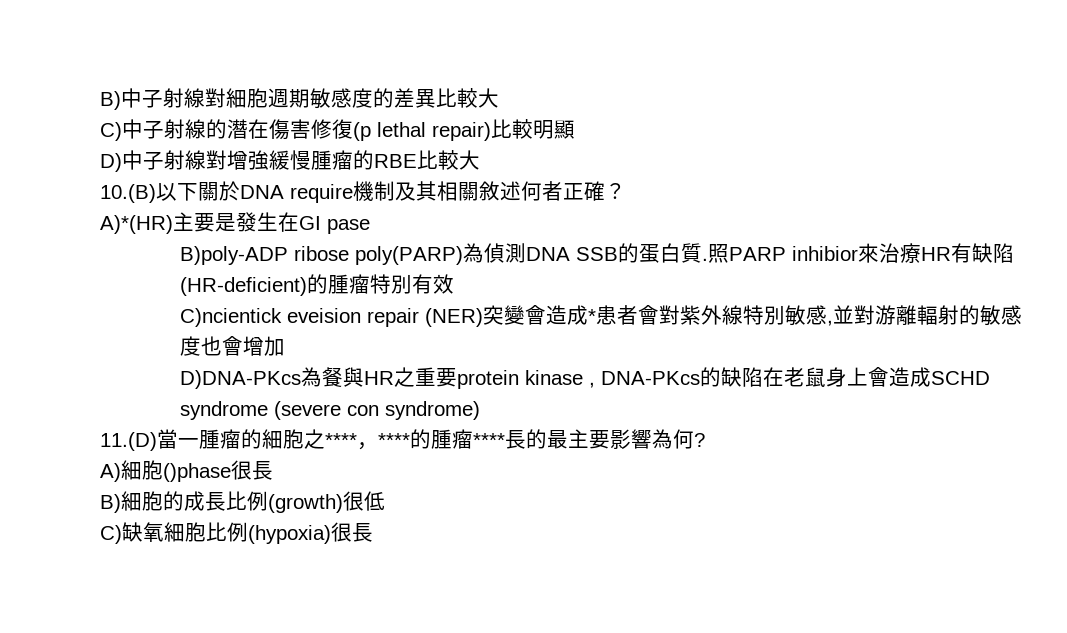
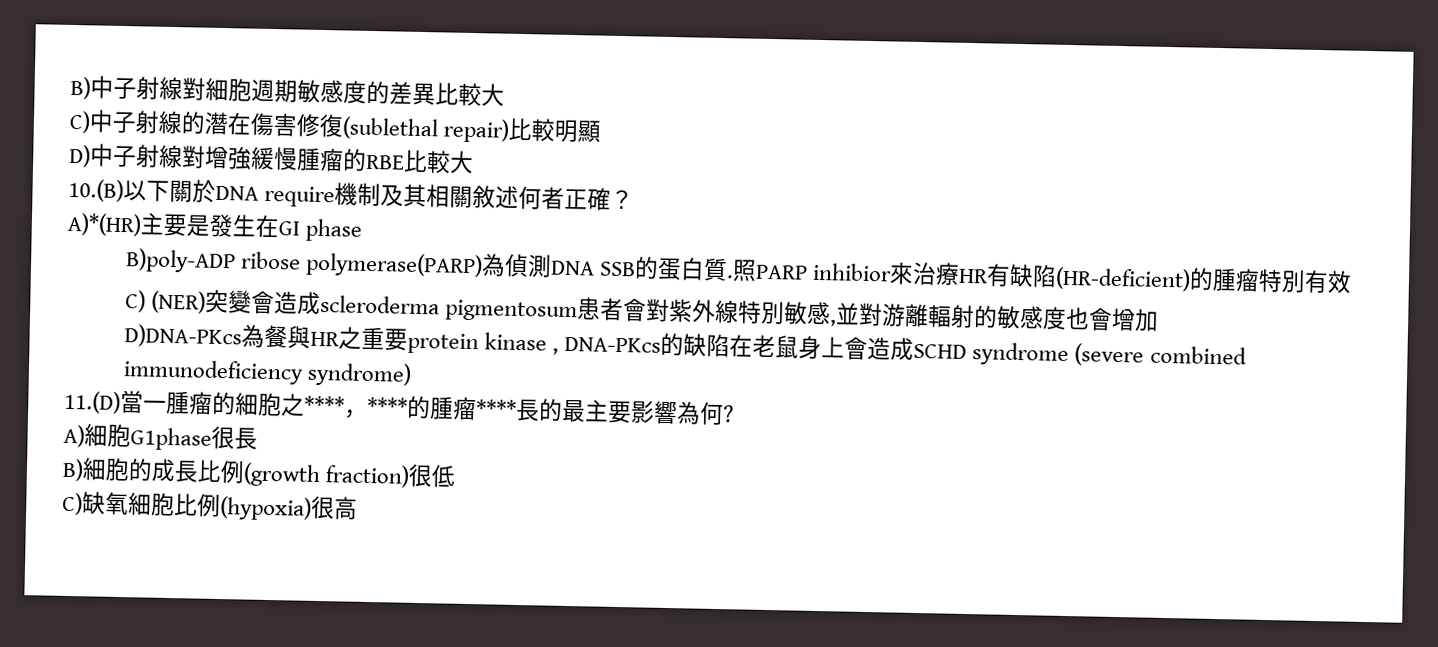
[353,122,426,141] (p lethal -> [342,116,439,141] (sublethal
[327,219,370,234] pase -> [305,218,364,242] phase
[355,246,464,265] poly(PARP) -> [305,251,484,279] polymerase(PARP)
[180,308,420,327] C)ncientick eveision repair -> [125,290,147,313] C)
[588,309,597,323] * -> [320,294,579,323] scleroderma pigmentosum
[347,405,380,416] con -> [1149,345,1247,365] [123,359,305,385] combined immunodeficiency
[163,463,231,482] ()phase -> [130,427,212,451] G1phase
[268,494,343,513] (growth) -> [243,462,411,488] (growth fraction)
[352,523,373,542] 長 -> [333,496,358,520] 高

